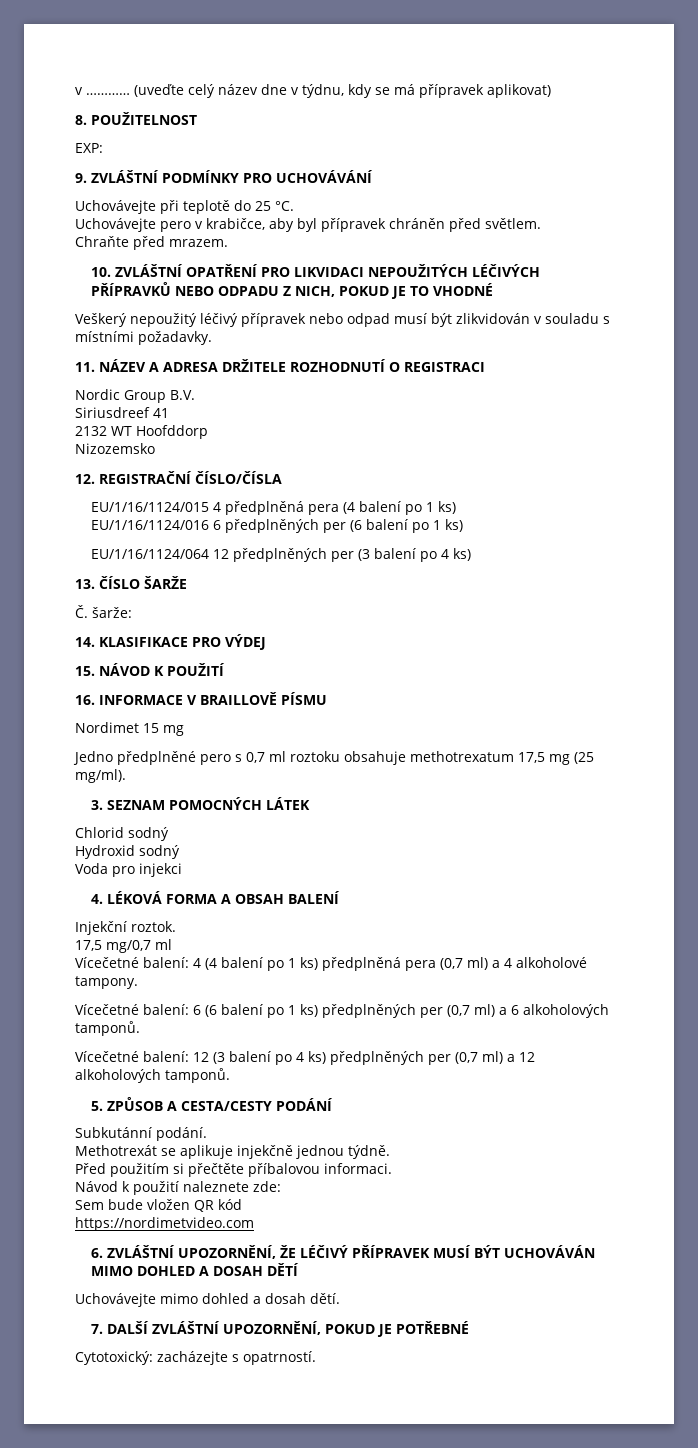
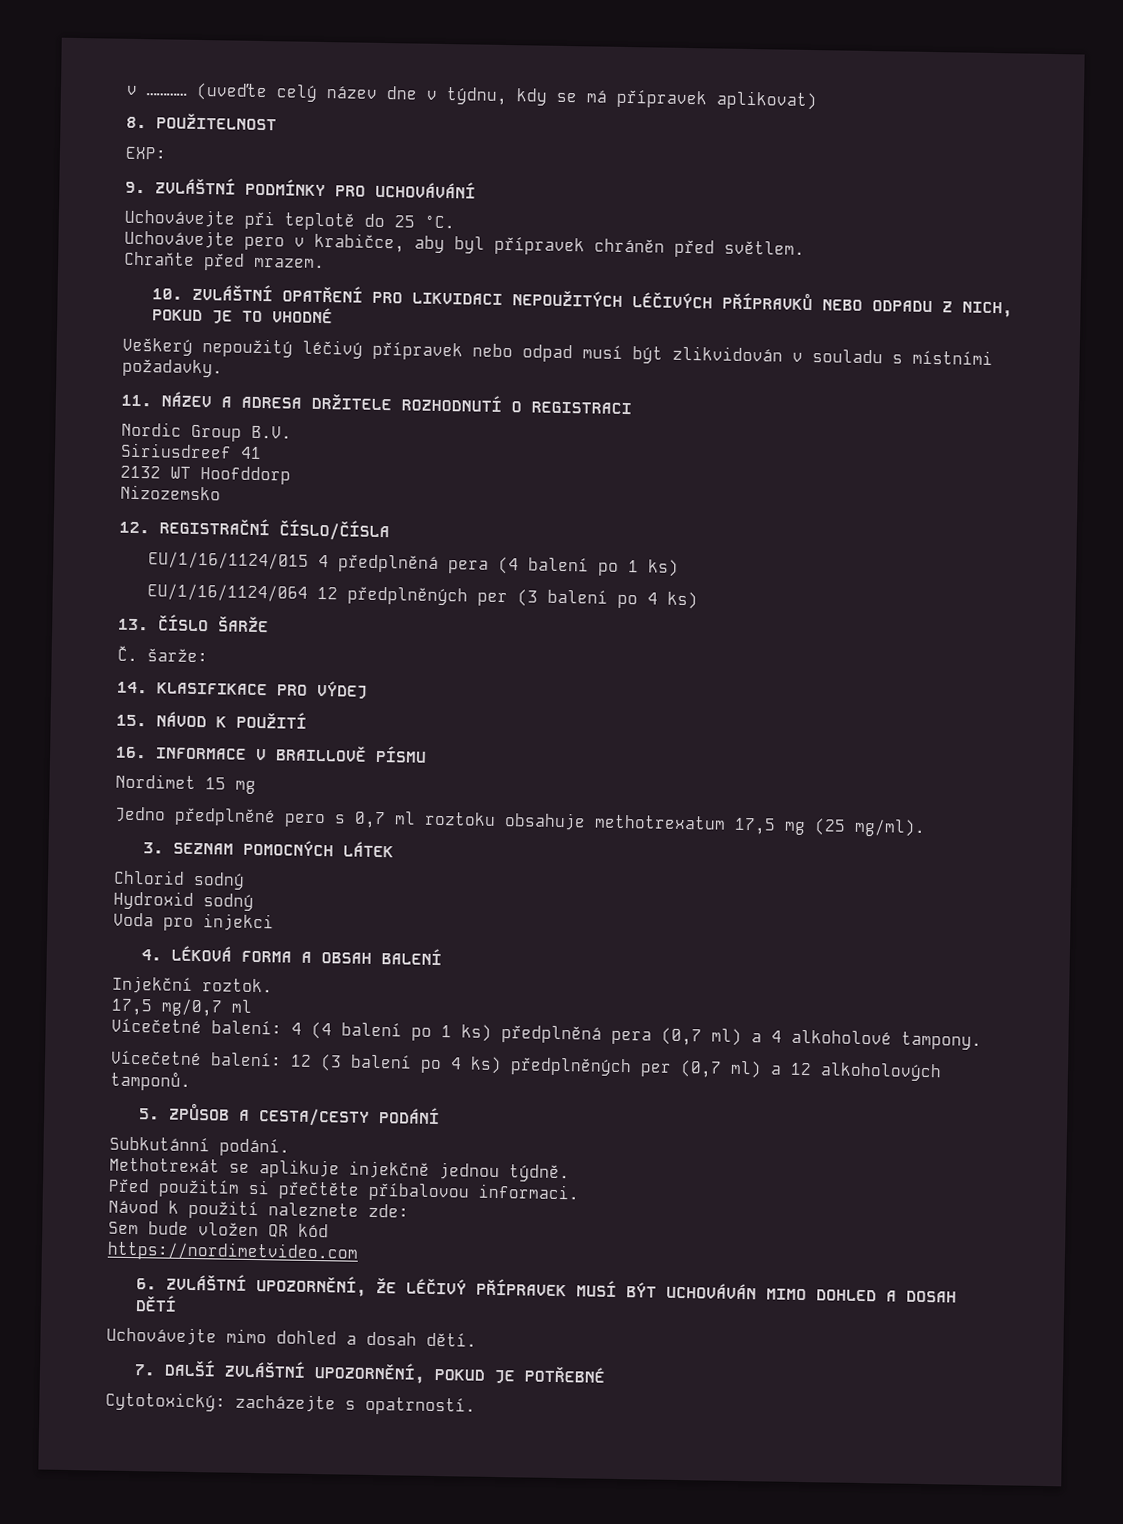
[90,519,463,533] // EU/1/16/1124/016 6 předplněných per (6 balení po 1 ks) -> (679, 568) none
[75,1004,609,1018] [75,1021,140,1036] // Vícečetné balení: 6 (6 balení po 1 ks) předplněných per (0,7 ml) a 6 alkoholových tamponů. -> (982, 1040) none

